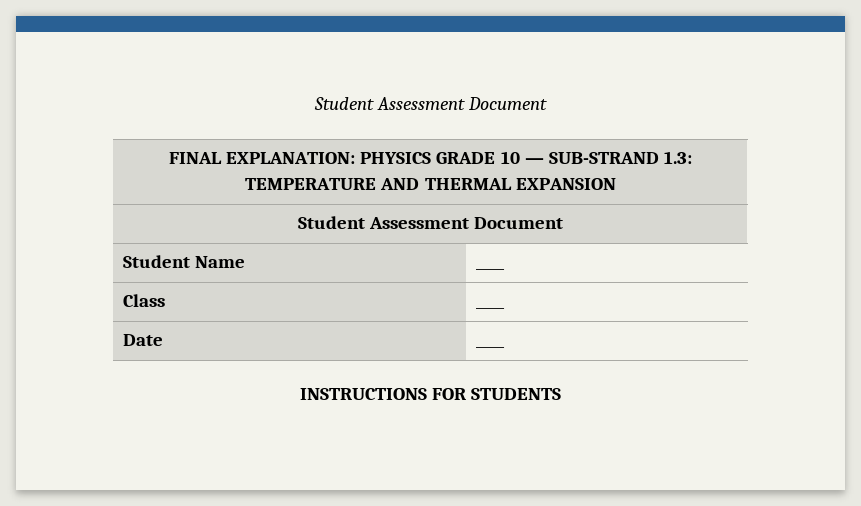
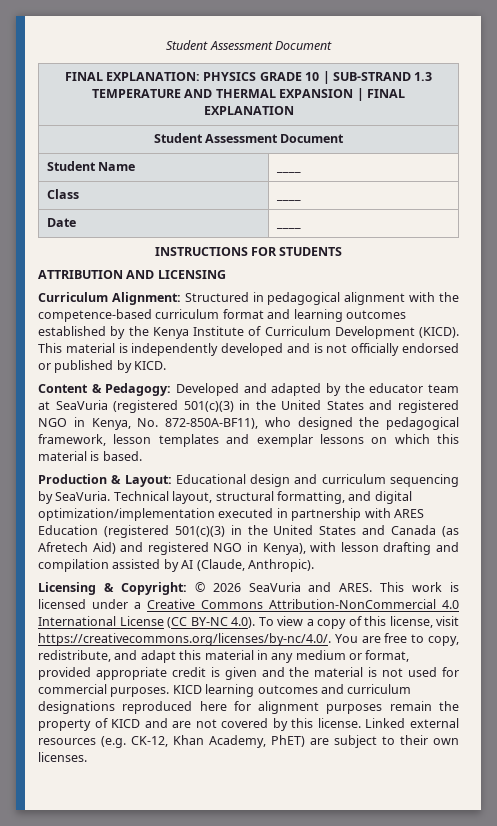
[524,151,692,164] — SUB-STRAND 1.3: -> [322,71,433,84] | SUB-STRAND 1.3
(616, 184) none -> [356,88,405,101] [203,106,294,115] | FINAL EXPLANATION
(562, 394) none -> [38,270,226,279] [38,292,459,305] [38,309,406,322] [38,326,459,339] [38,343,459,356] [38,360,167,373] [38,383,459,396] [38,400,459,413] [38,417,459,430] [38,434,459,447] [38,451,142,461] [38,474,459,487] [38,491,412,504] [38,508,424,521] [38,525,460,538] [38,542,460,555] [38,559,314,572] [38,582,459,595] [38,599,459,609] [38,616,459,629] [38,633,460,646] [38,650,410,663] [38,667,460,680] [38,684,412,697] [38,701,459,714] [38,718,459,731] [38,735,459,748] [38,752,87,762] // ATTRIBUTION AND LICENSING // Curriculum Alignment: Structured in pedagogical alignment with the competence-based curriculum format and learning outcomes established by the Kenya Institute of Curriculum Development (KICD). This material is independently developed and is not officially endorsed or published by KICD. // Content & Pedagogy: Developed and adapted by the educator team at SeaVuria (registered 501(c)(3) in the United States and registered NGO in Kenya, No. 872-850A-BF11), who designed the pedagogical framework, lesson templates and exemplar lessons on which this material is based. // Production & Layout: Educational design and curriculum sequencing by SeaVuria. Technical layout, structural formatting, and digital optimization/implementation executed in partnership with ARES Education (registered 501(c)(3) in the United States and Canada (as Afretech Aid) and registered NGO in Kenya), with lesson drafting and compilation assisted by AI (Claude, Anthropic). // Licensing & Copyright: © 2026 SeaVuria and ARES. This work is licensed under a Creative Commons Attribution-NonCommercial 4.0 International License (CC BY-NC 4.0). To view a copy of this license, visit https://creativecommons.org/licenses/by-nc/4.0/. You are free to copy, redistribute, and adapt this material in any medium or format, provided appropriate credit is given and the material is not used for commercial purposes. KICD learning outcomes and curriculum designations reproduced here for alignment purposes remain the property of KICD and are not covered by this license. Linked external resources (e.g. CK-12, Khan Academy, PhET) are subject to their own licenses.

